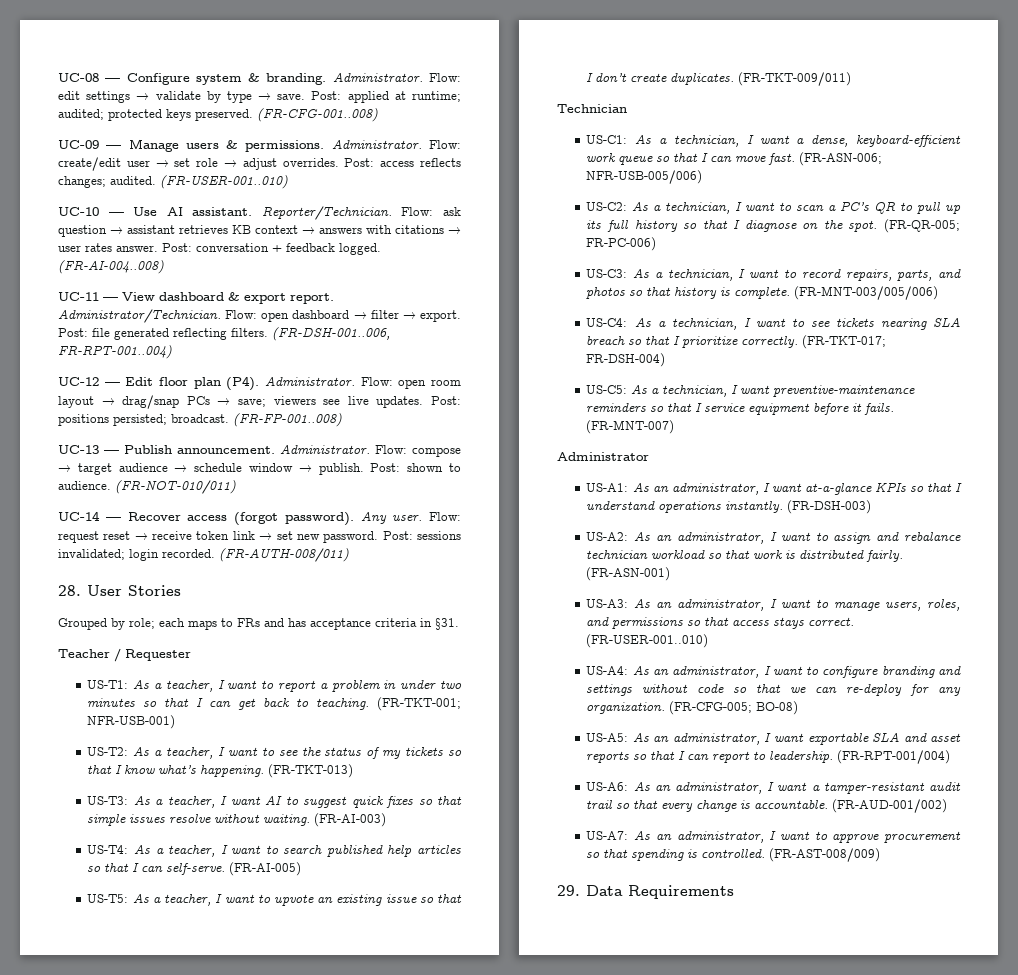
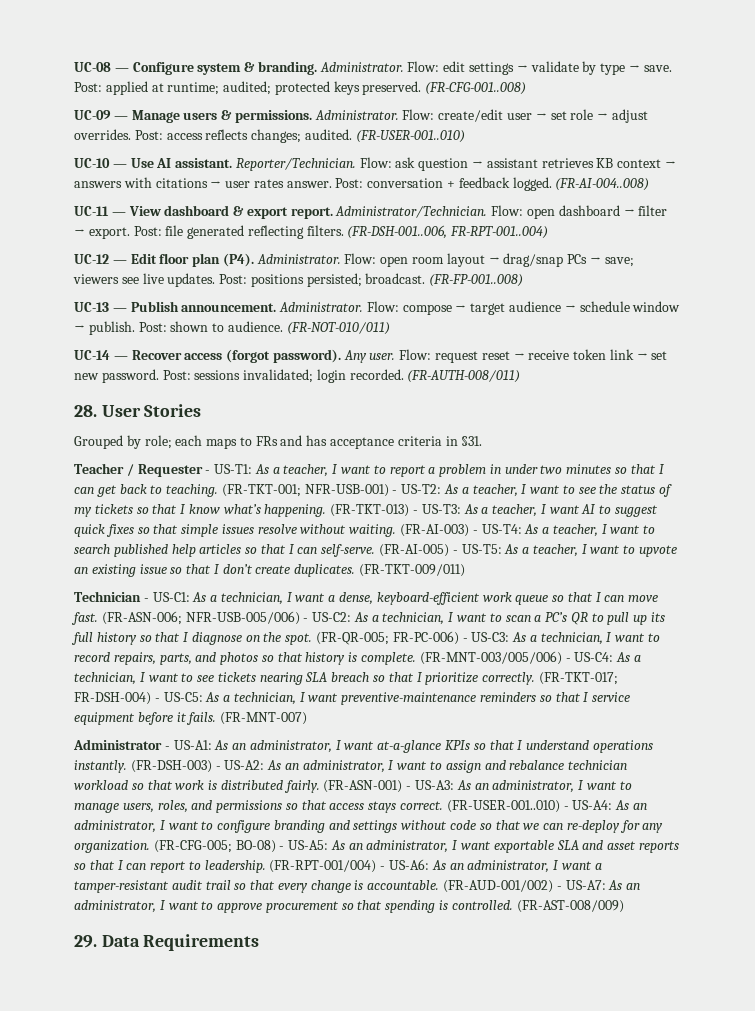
(191, 655) // -> [205,470,211,474] -
(176, 722) // -> [392,490,398,494] -
(354, 771) // -> [413,510,419,514] -
(387, 820) // -> [472,530,478,534] -
(302, 869) // -> [452,550,458,554] -
(627, 108) // -> [143,598,149,602] -
(703, 177) // -> [303,618,309,622] -
(657, 244) // -> [462,638,468,642] -
(939, 293) // -> [565,658,571,662] -
(666, 360) // -> [154,698,160,702] -
(649, 456) // -> [164,746,170,750] -
(872, 507) // -> [215,766,221,770] -
(671, 574) // -> [406,786,412,790] -
(709, 641) // -> [563,806,569,810] -
(799, 708) // -> [279,846,285,850] -
(951, 757) // -> [380,866,386,870] -
(948, 806) // -> [556,886,562,890] -

